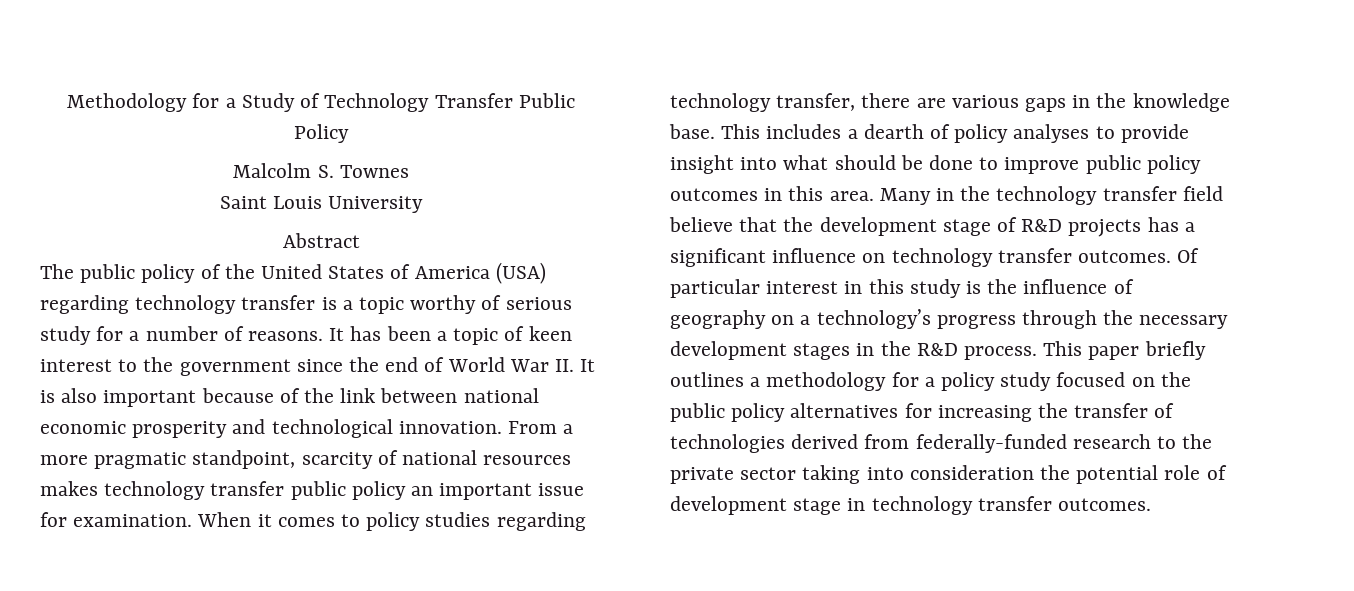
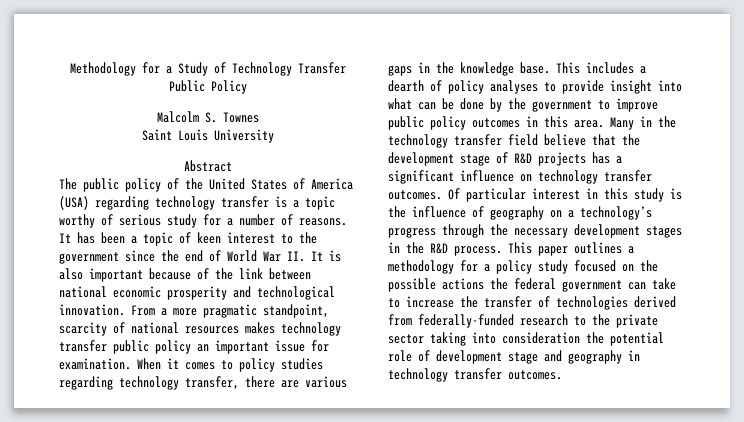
[834,155,896,170] should -> [418,102,436,110] can
(974, 162) none -> [490,98,592,112] by the government
[1144,341,1206,360] briefly -> (568, 251) none
[670,403,1032,422] public policy alternatives for increasing -> [388,278,676,292] [388,296,454,308] possible actions the federal government can take to increase
(842, 506) none -> [544,350,622,364] and geography

